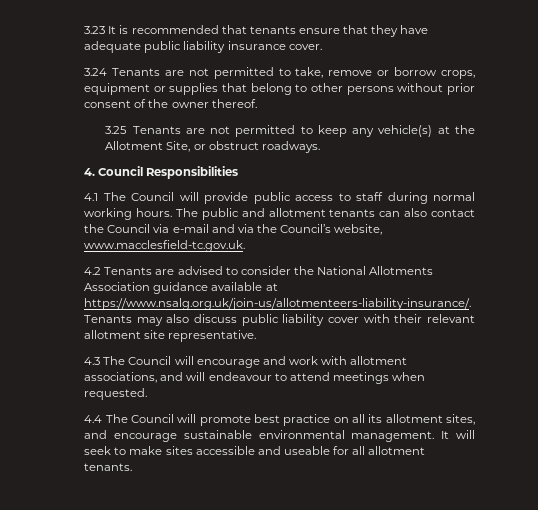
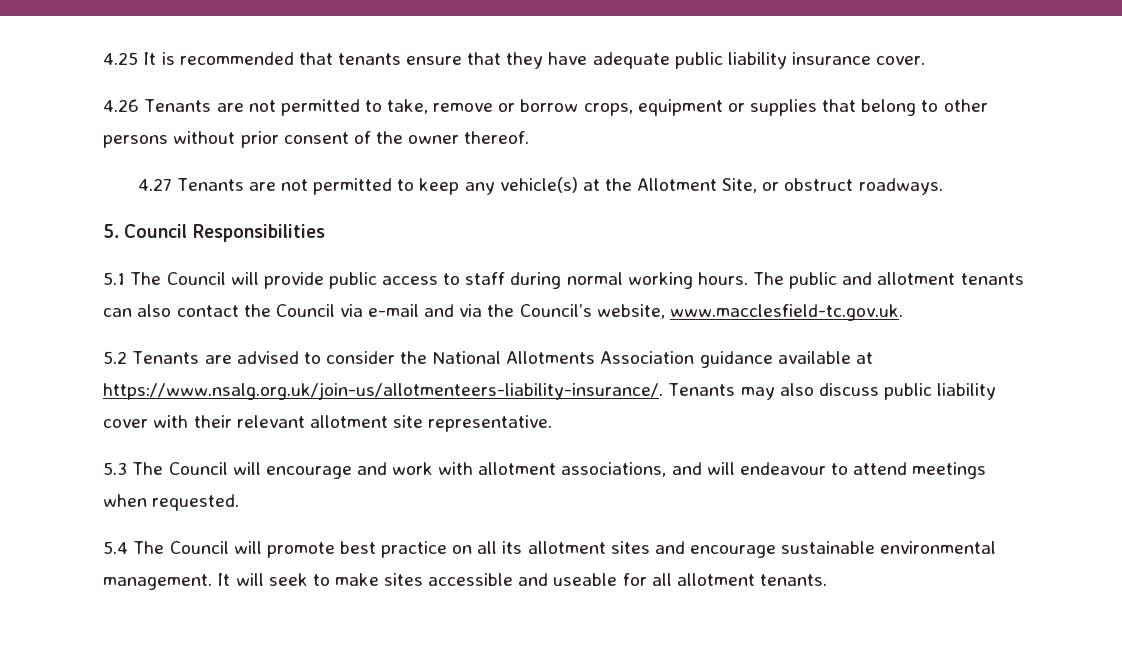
[84,26,106,34] 3.23 -> [103,52,139,65] 4.25
[84,68,108,76] 3.24 -> [103,99,140,112] 4.26
[105,126,128,134] 3.25 -> [137,178,172,191] 4.27
[84,168,96,176] 4. -> [103,224,120,238] 5.
[84,193,99,201] 4.1 -> [103,272,126,285] 5.1
[84,267,102,275] 4.2 -> [103,351,128,364] 5.2
[84,357,101,365] 4.3 -> [103,462,128,475] 5.3
[84,415,103,423] 4.4 -> [103,541,129,554] 5.4
[445,414,475,425] sites, -> [610,541,650,554] sites

